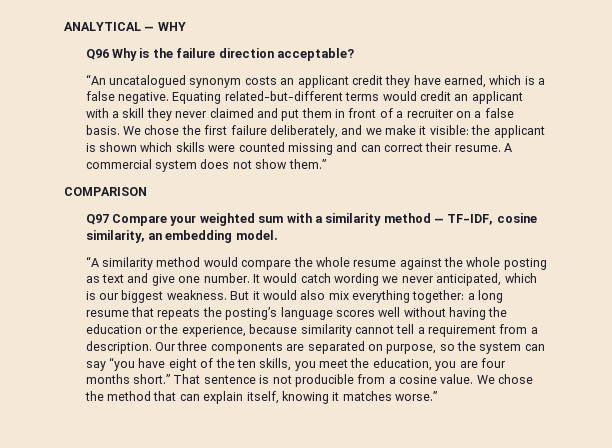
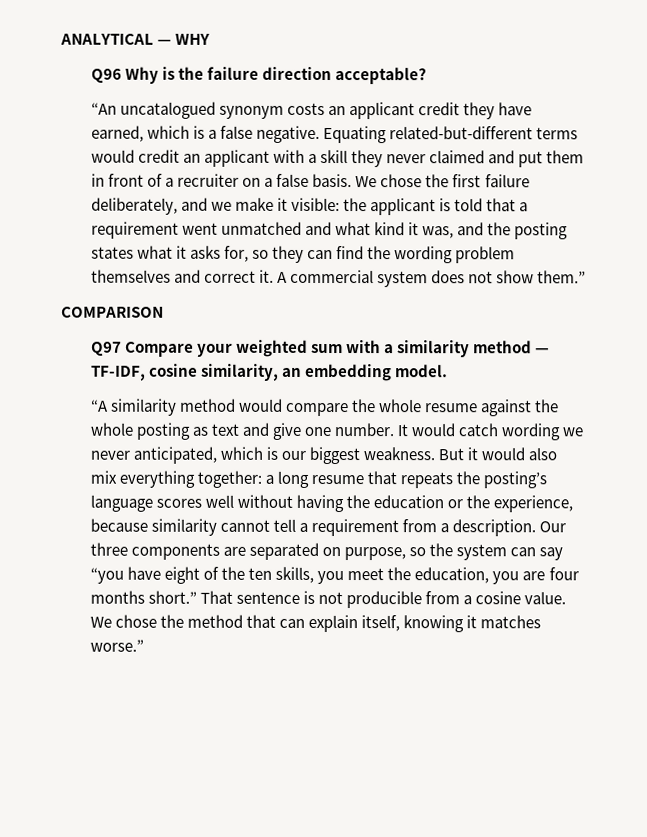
[99,142,501,155] shown which skills were counted missing and can correct their resume. -> [454,198,529,212] [90,221,569,240] [90,245,516,264] [90,269,275,283] told that a requirement went unmatched and what kind it was, and the posting states what it asks for, so they can find the wording problem themselves and correct it.

